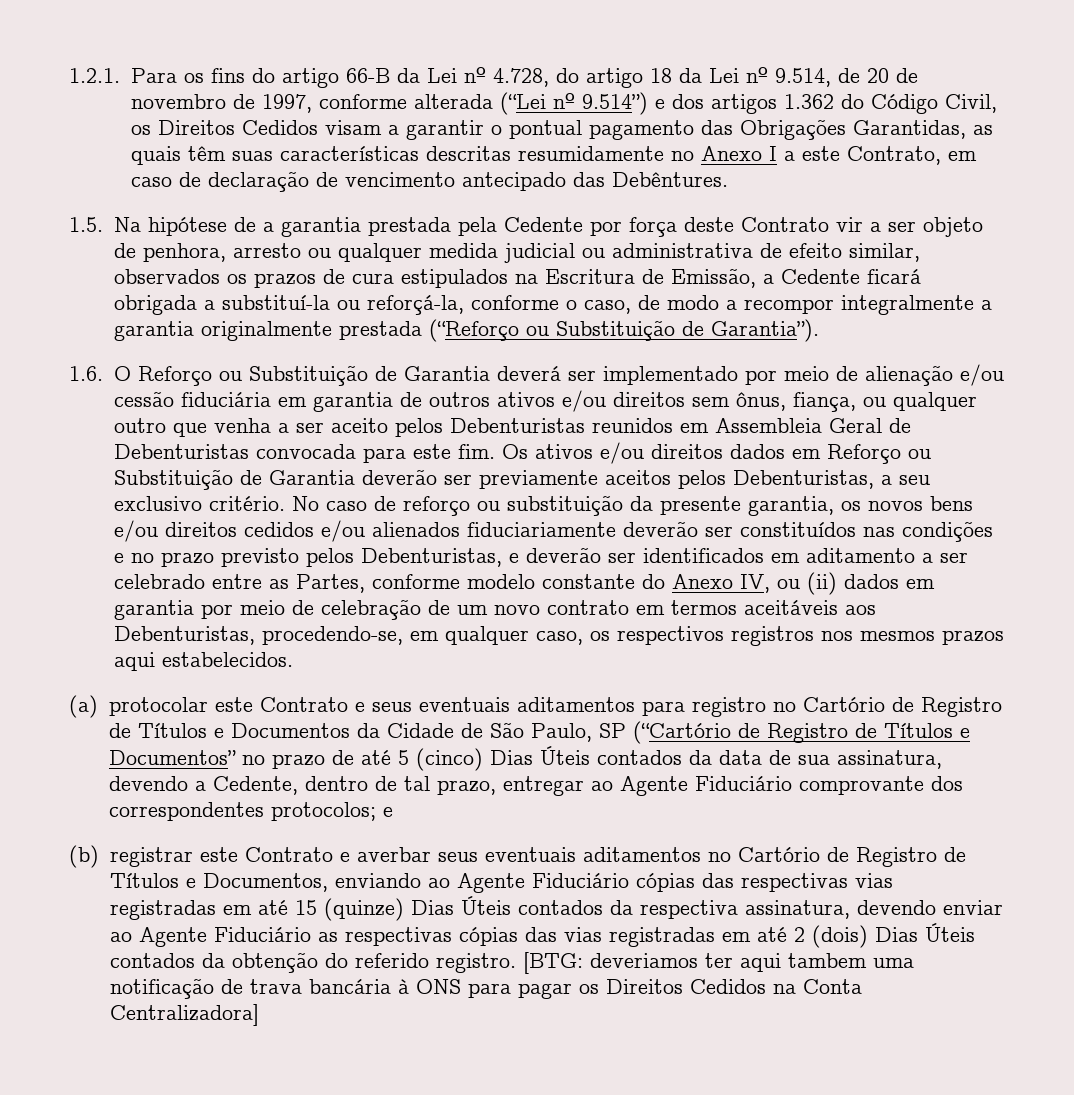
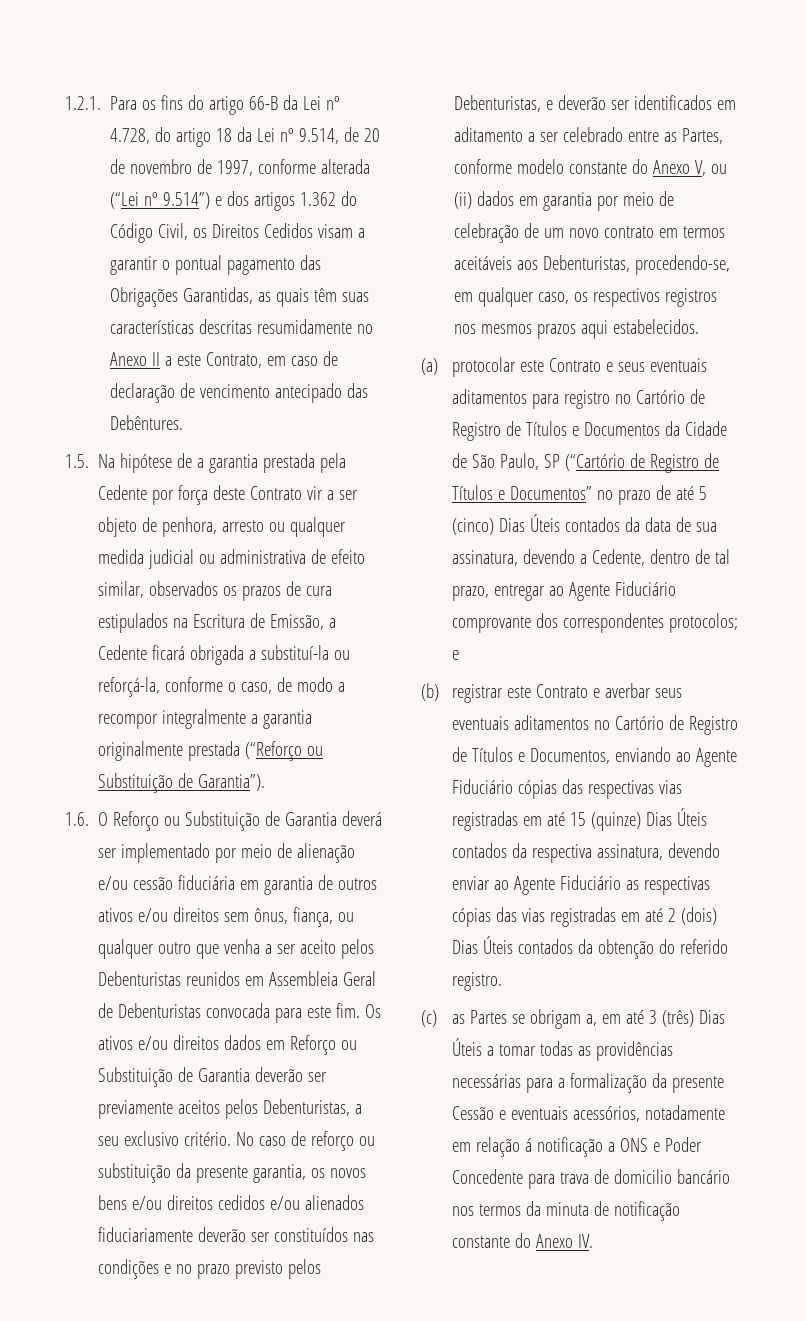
[768,146,777,161] I -> [152,352,161,366] II
[739,574,770,593] IV, -> [695,160,707,176] V,
[522,952,914,974] [109,978,862,999] [109,1004,259,1026] [BTG: deveriamos ter aqui tambem uma notificação de trava bancária à ONS para pagar os Direitos Cedidos na Conta Centralizadora] -> [421,1009,726,1029] [452,1038,674,1061] [452,1073,725,1093] [452,1105,726,1122] [452,1137,703,1157] [452,1169,731,1189] [452,1201,681,1221] [452,1233,594,1248] // (c) as Partes se obrigam a, em até 3 (três) Dias Úteis a tomar todas as providências necessárias para a formalização da presente Cessão e eventuais acessórios, notadamente em relação á notificação a ONS e Poder Concedente para trava de domicilio bancário nos termos da minuta de notificação constante do Anexo IV.

